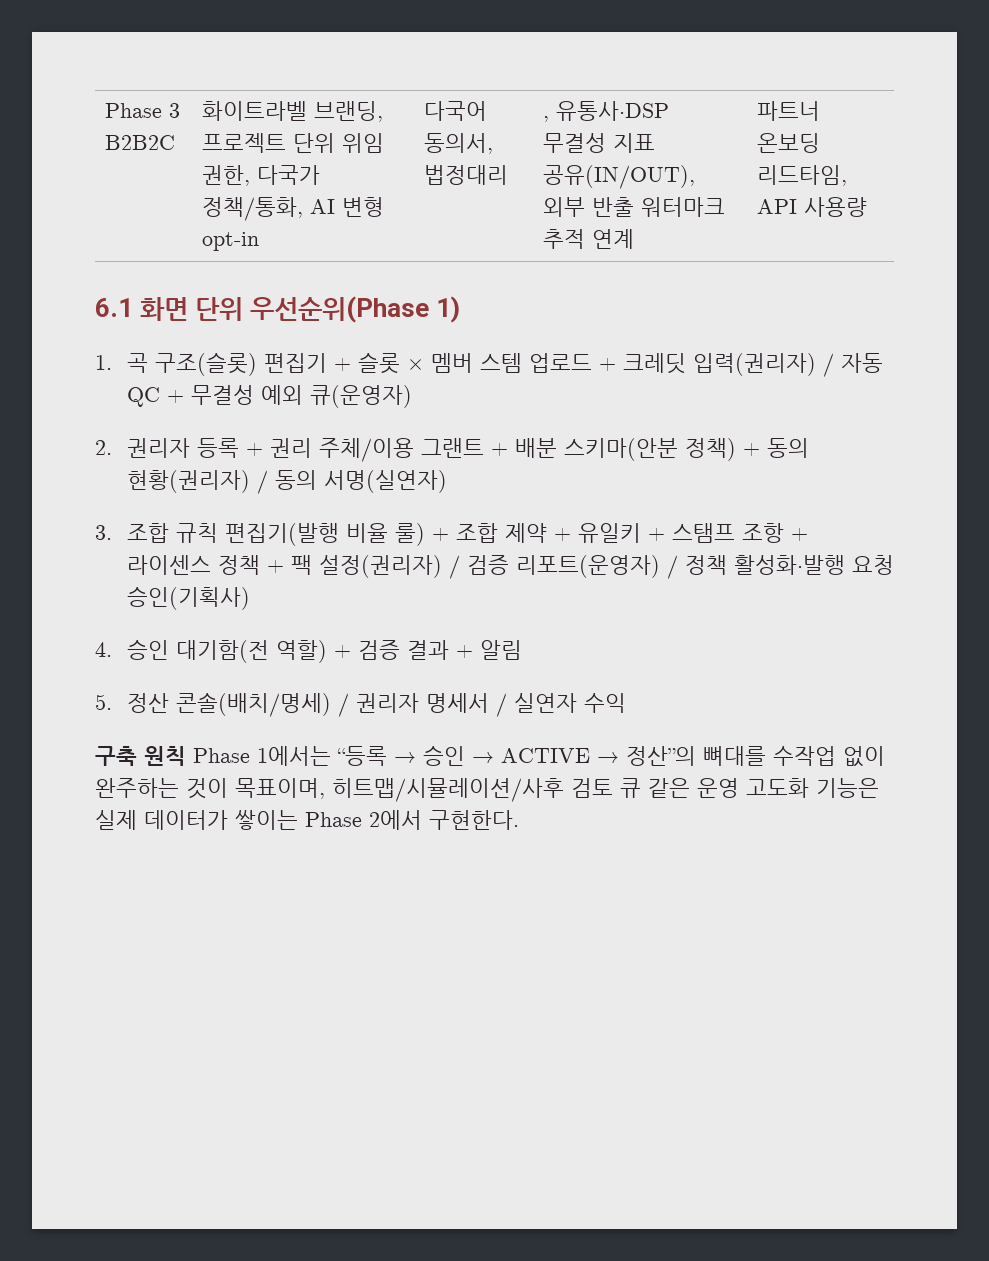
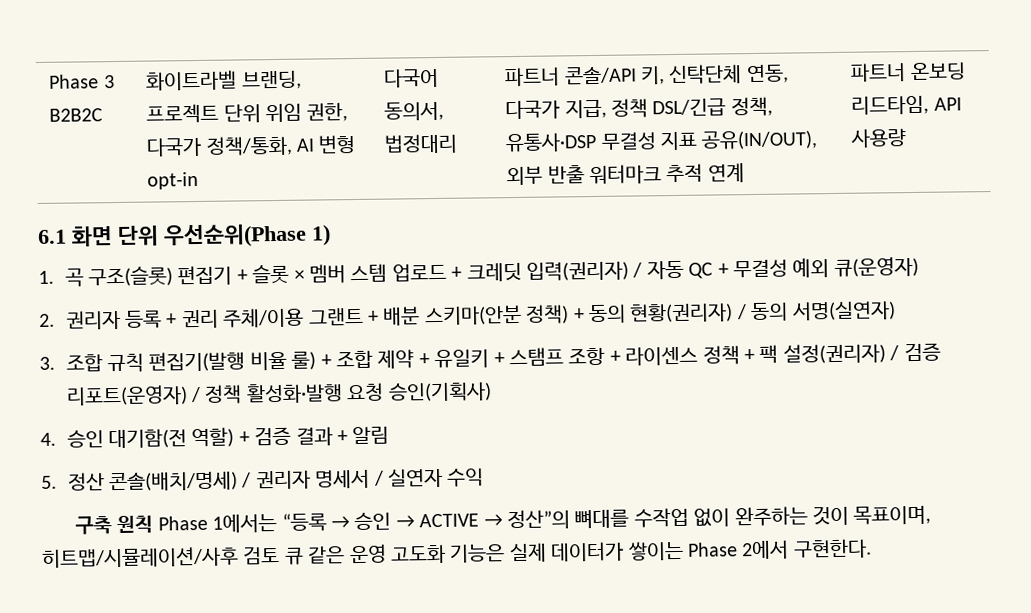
[542,116,549,122] , -> [505,64,789,88] [505,96,773,120] 파트너 콘솔/API 키, 신탁단체 연동, 다국가 지급, 정책 DSL/긴급 정책,

